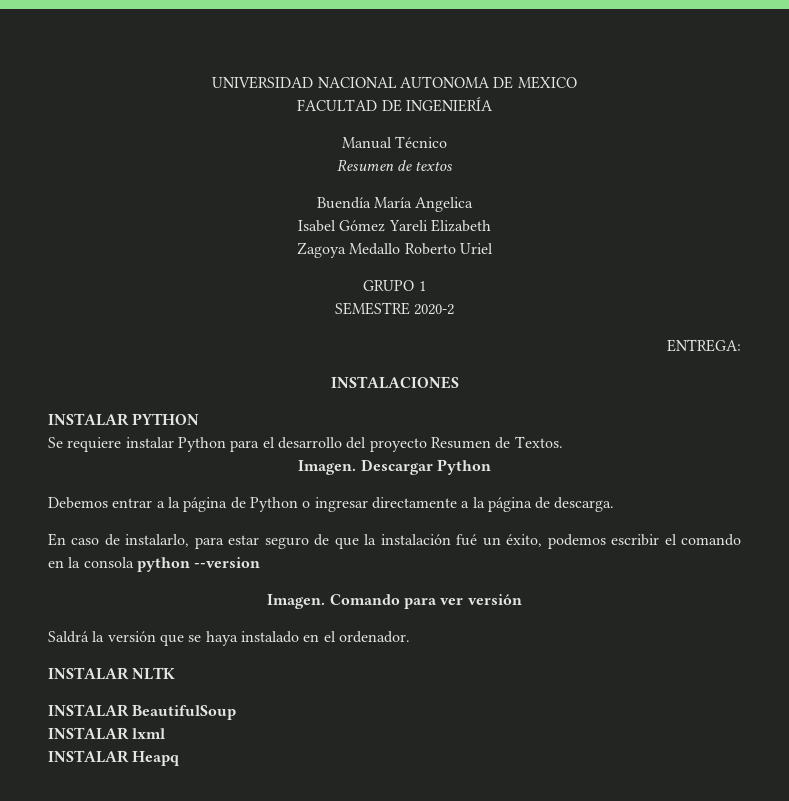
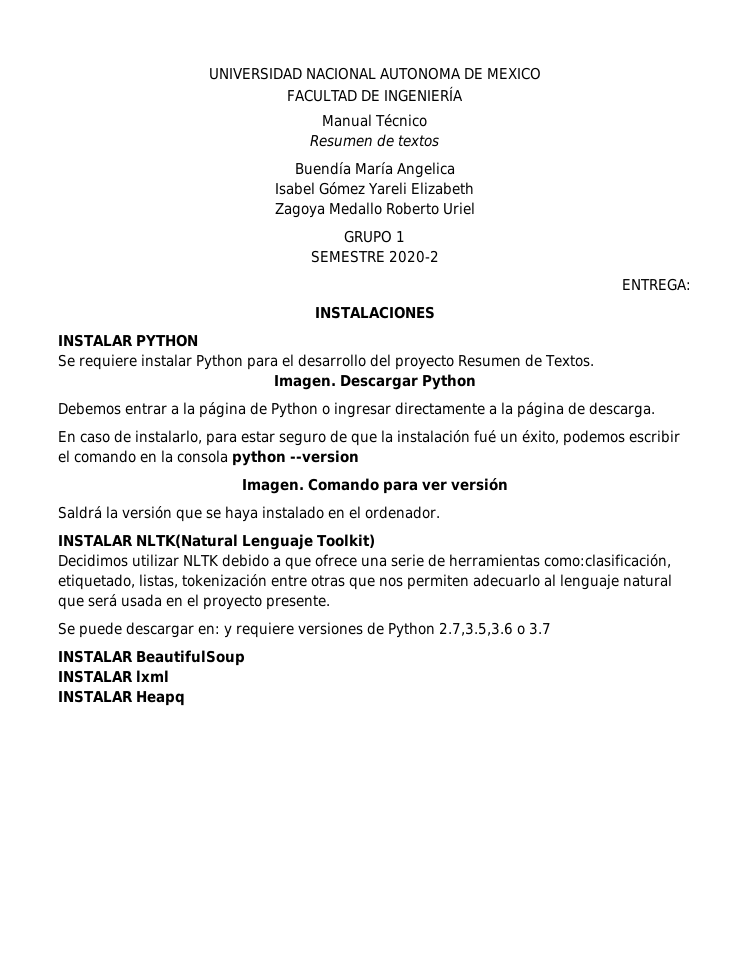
[132,667,176,680] NLTK -> [135,534,375,550] [58,554,671,570] [58,574,672,590] [58,594,330,610] [58,622,551,638] NLTK(Natural Lenguaje Toolkit) // Decidimos utilizar NLTK debido a que ofrece una serie de herramientas como:clasificación, etiquetado, listas, tokenización entre otras que nos permiten adecuarlo al lenguaje natural que será usada en el proyecto presente. // Se puede descargar en: y requiere versiones de Python 2.7,3.5,3.6 o 3.7

